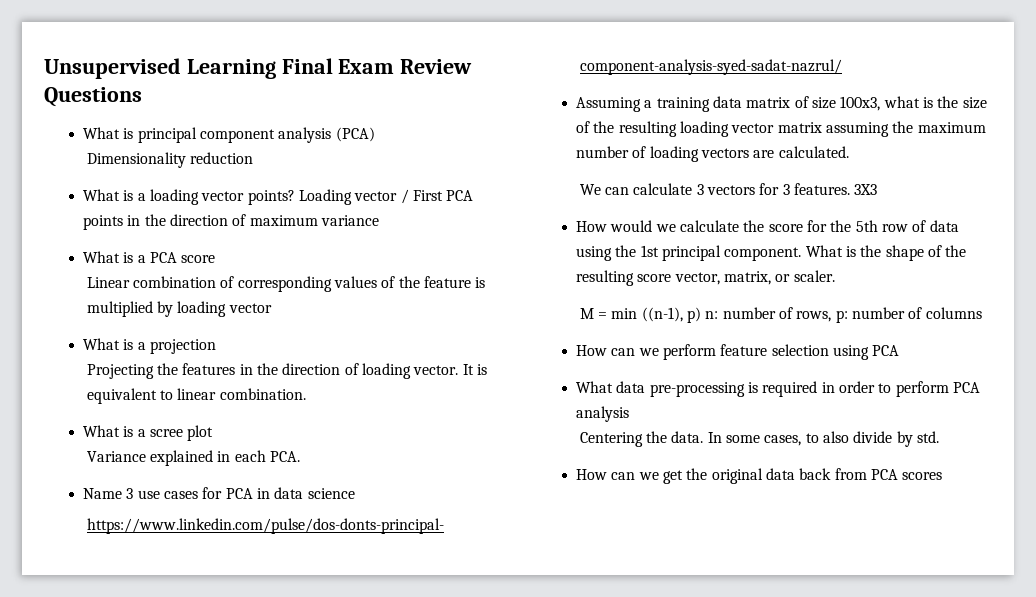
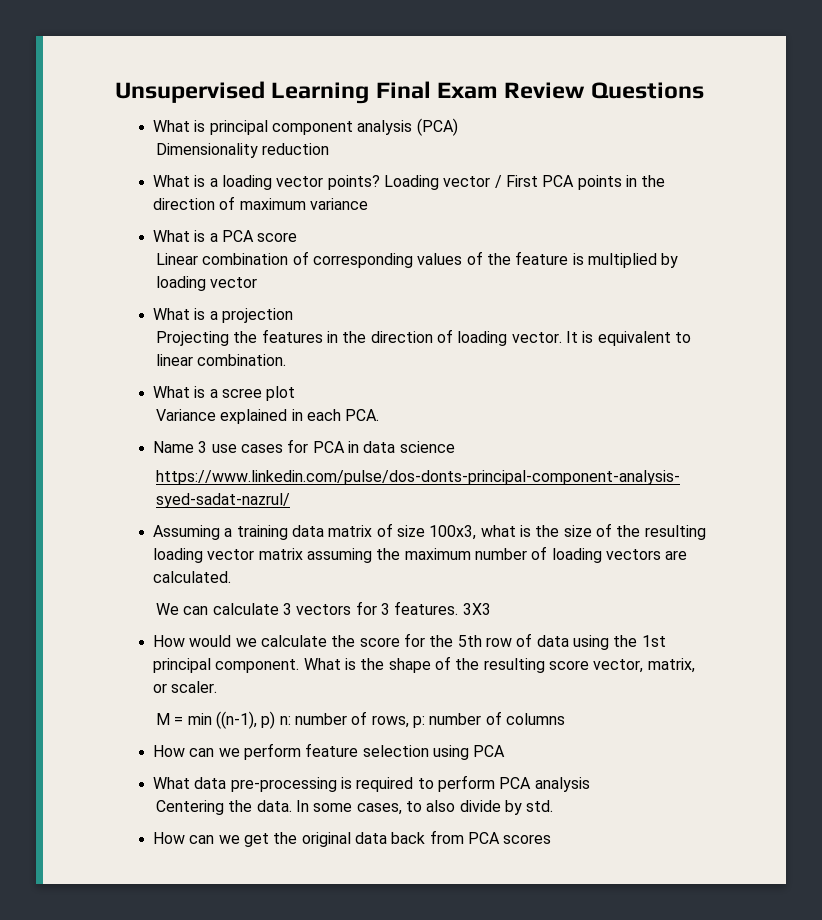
[821,381,875,393] in order -> (414, 784) none

